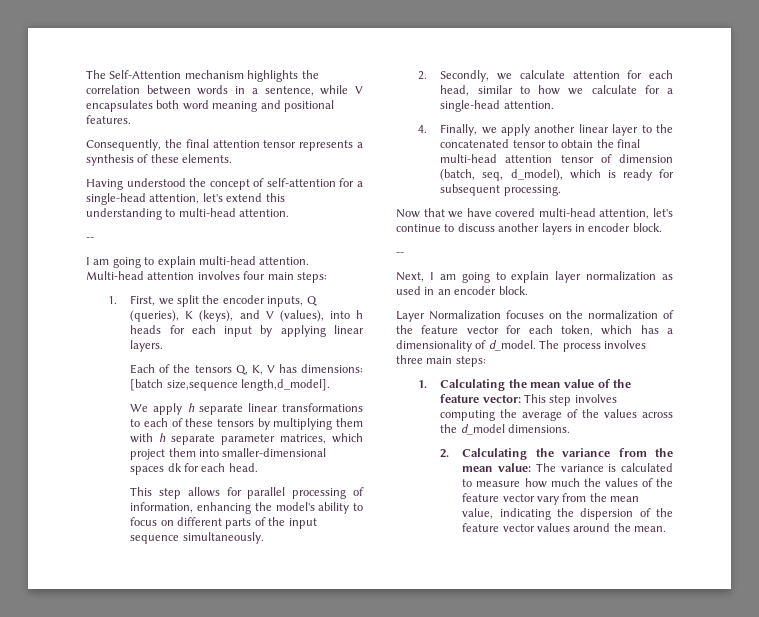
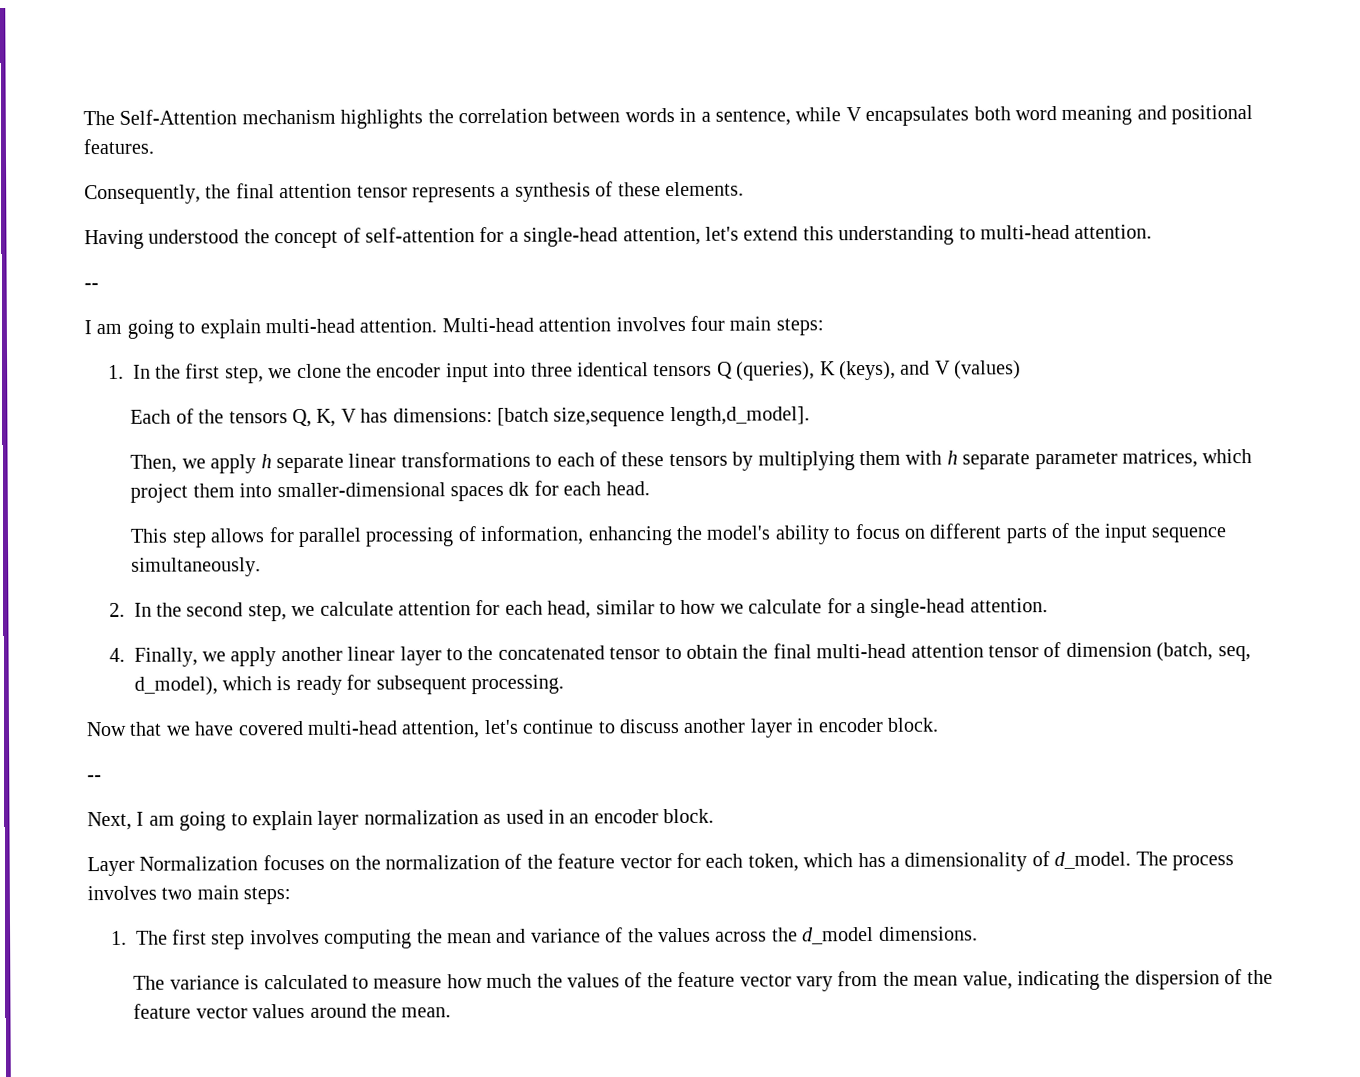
[130,295,304,307] First, we split the encoder inputs, -> [132,362,713,384] In the first step, we clone the encoder input into three identical tensors
[279,310,363,322] [130,325,364,337] [130,340,164,352] (values), into h heads for each input by applying linear layers. -> [954,360,1022,380] (values)
[130,404,149,412] We -> [130,454,206,473] Then, we
[440,70,490,82] Secondly, -> [133,602,287,622] In the second step,
[541,223,572,235] layers -> [749,718,793,738] layer
[396,355,486,367] [418,379,632,391] [440,394,546,403] three main steps: // 1. Calculating the mean value of the feature vector: This -> [161,885,292,905] [110,929,208,945] two main steps: // 1. The first
[522,411,563,421] average -> [447,928,601,944] mean and variance
[440,448,673,460] [462,463,532,472] 2. Calculating the variance from the mean value: -> (978, 933) none

